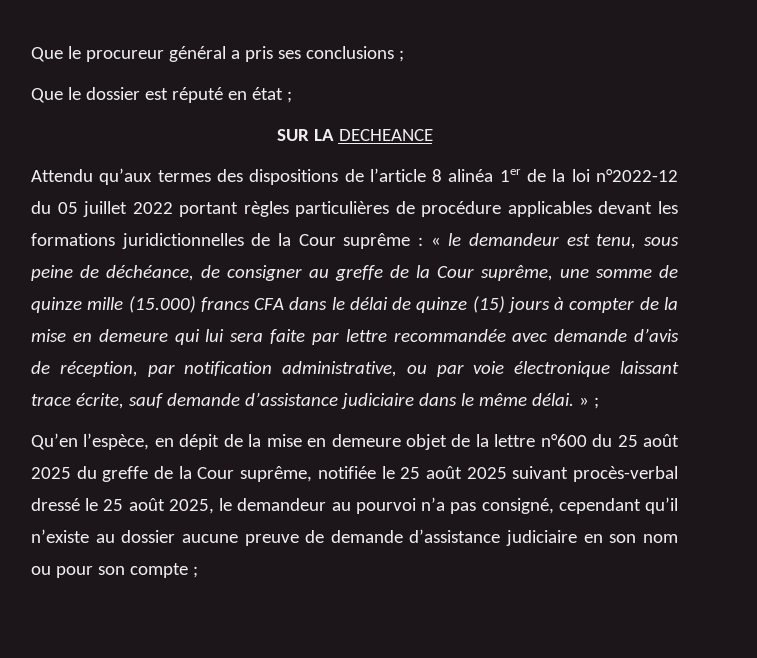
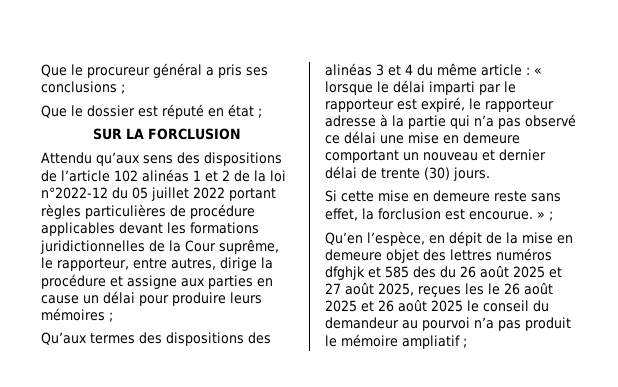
[338,129,433,141] DECHEANCE -> [148,128,241,140] FORCLUSION
[157,170,211,182] termes -> [143,155,173,164] sens
[432,169,521,182] 8 alinéa 1er -> [114,169,230,182] 102 alinéas 1 et 2
[343,233,679,249] [31,265,678,281] [31,296,678,313] [31,328,679,345] [31,361,679,377] [31,392,574,409] suprême : « le demandeur est tenu, sous peine de déchéance, de consigner au greffe de la Cour suprême, une somme de quinze mille (15.000) francs CFA dans le délai de quinze (15) jours à compter de la mise en demeure qui lui sera faite par lettre recommandée avec demande d’avis de réception, par notification administrative, ou par voie électronique laissant trace écrite, sauf demande d’assistance judiciaire dans le même délai. -> [219,239,279,254] [41,257,273,271] [41,274,273,289] [41,291,262,306] [41,308,113,322] [41,332,271,346] [325,63,542,76] [325,80,516,95] [325,97,554,112] [325,114,576,129] [325,131,520,144] [325,149,546,163] [325,166,490,181] [325,190,561,202] [325,208,533,221] suprême, le rapporteur, entre autres, dirige la procédure et assigne aux parties en cause un délai pour produire leurs mémoires ; // Qu’aux termes des dispositions des alinéas 3 et 4 du même article : « lorsque le délai imparti par le rapporteur est expiré, le rapporteur adresse à la partie qui n’a pas observé ce délai une mise en demeure comportant un nouveau et dernier délai de trente (30) jours. // Si cette mise en demeure reste sans effet, la forclusion est encourue.
[451,434,679,447] [31,466,678,482] [31,498,233,514] de la lettre n°600 du 25 août 2025 du greffe de la Cour suprême, notifiée le 25 août 2025 suivant procès-verbal dressé le 25 août 2025, le -> [423,248,552,261] [325,265,562,280] [325,282,553,297] [325,299,549,312] des lettres numéros dfghjk et 585 des du 26 août 2025 et 27 août 2025, reçues les le 26 août 2025 et 26 août 2025 le conseil du
[481,497,678,514] [31,529,678,546] [31,563,188,578] consigné, cependant qu’il n’existe au dossier aucune preuve de demande d’assistance judiciaire en son nom ou pour son compte -> [525,317,571,331] [325,334,460,349] produit le mémoire ampliatif

